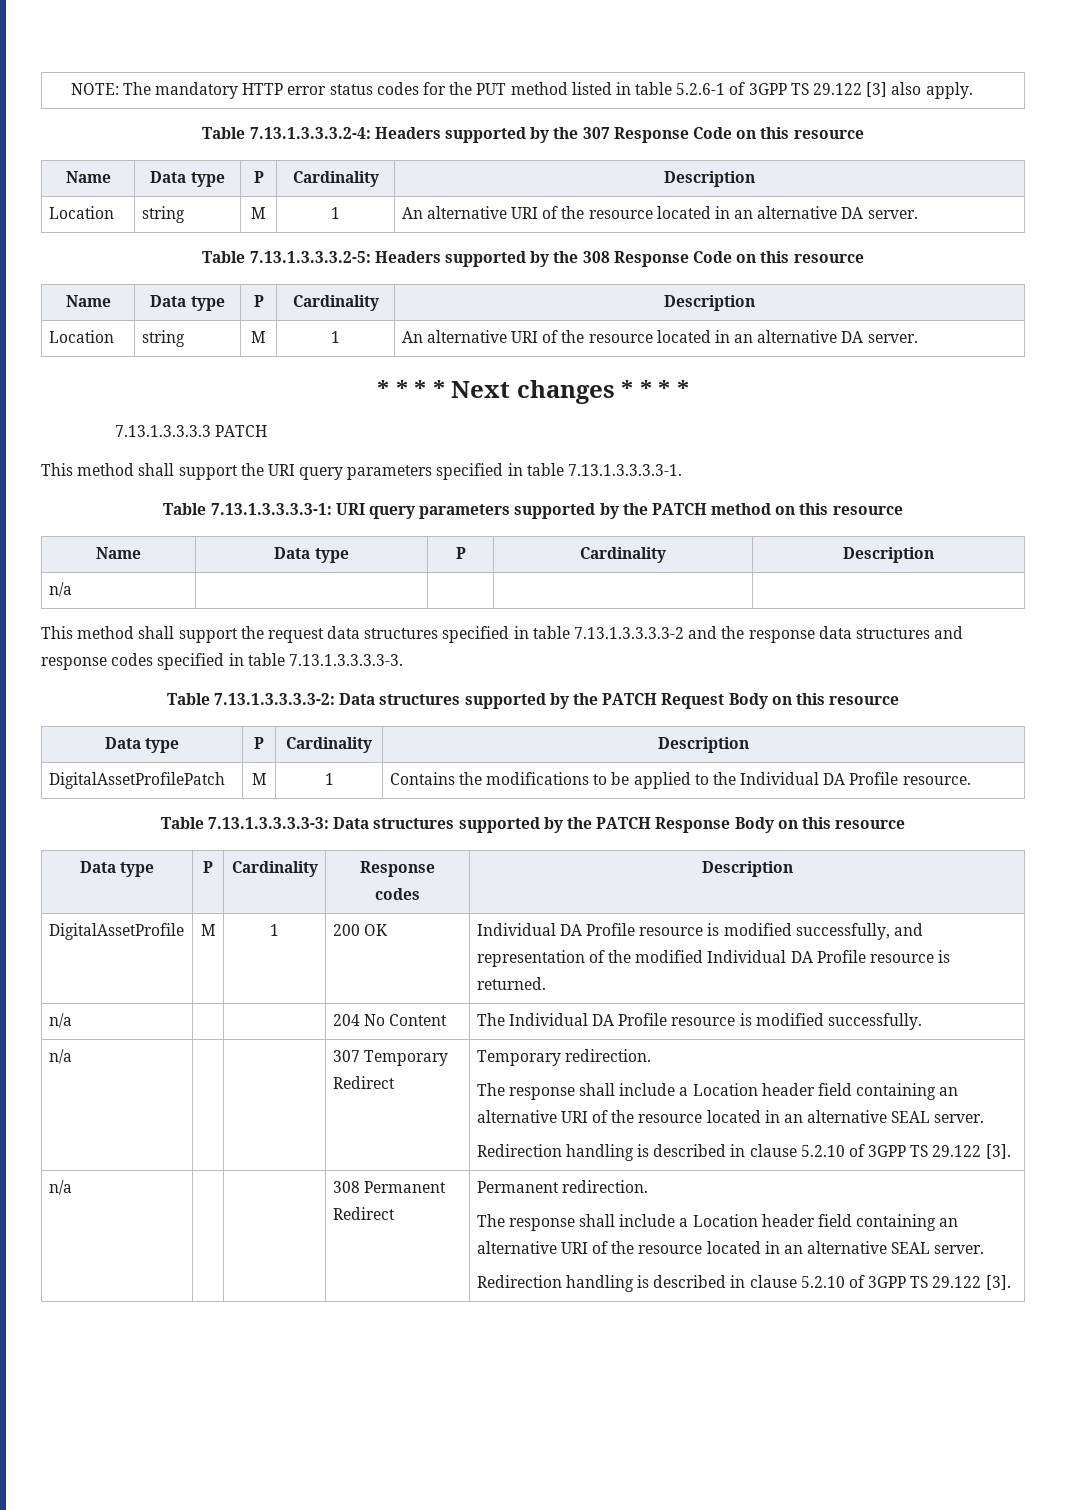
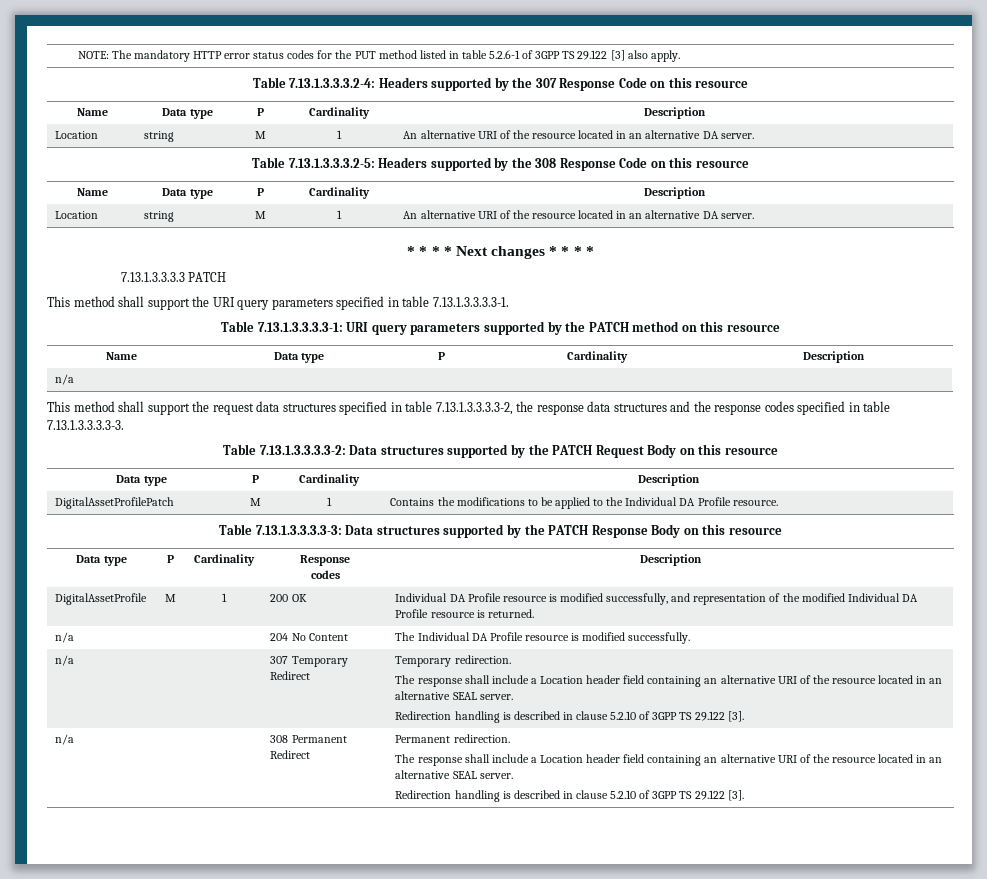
[574,626,718,639] 7.13.1.3.3.3.3-2 and -> [435,402,513,415] 7.13.1.3.3.3.3-2,
(964, 632) none -> [693,401,711,412] the

